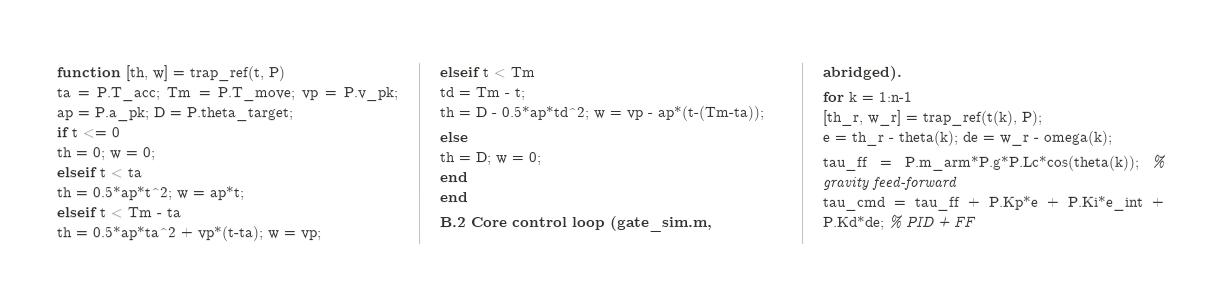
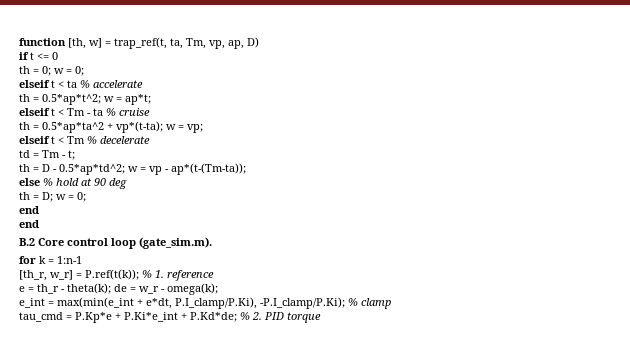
[268,66,285,82] [56,87,398,102] [56,107,293,122] P) // ta = P.T_acc; Tm = P.T_move; vp = P.v_pk; ap = P.a_pk; D = P.theta_target; -> [170,37,259,49] ta, Tm, vp, ap, D)
(143, 173) none -> [80,80,143,88] % accelerate
(182, 213) none -> [106,108,150,116] % cruise
(535, 72) none -> [87,136,150,144] % decelerate
(469, 137) none -> [43,178,127,189] % hold at 90 deg
[610,215,713,233] [822,65,902,81] (gate_sim.m, abridged). -> [139,237,212,249] (gate_sim.m).
[922,110,1042,126] trap_ref(t(k), P); -> [85,269,214,281] P.ref(t(k)); % 1. reference
[823,154,1166,171] [823,175,958,190] tau_ff = P.m_arm*P.g*P.Lc*cos(theta(k)); % gravity feed-forward -> [19,297,391,309] e_int = max(min(e_int + e*dt, P.I_clamp/P.Ki), -P.I_clamp/P.Ki); % clamp
[915,196,981,211] tau_ff + -> (72, 317) none
[906,215,976,228] PID + FF -> [252,312,321,323] 2. PID torque

